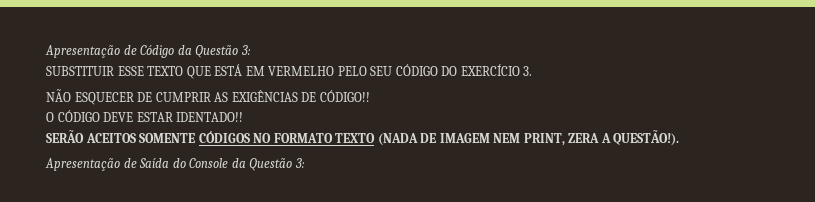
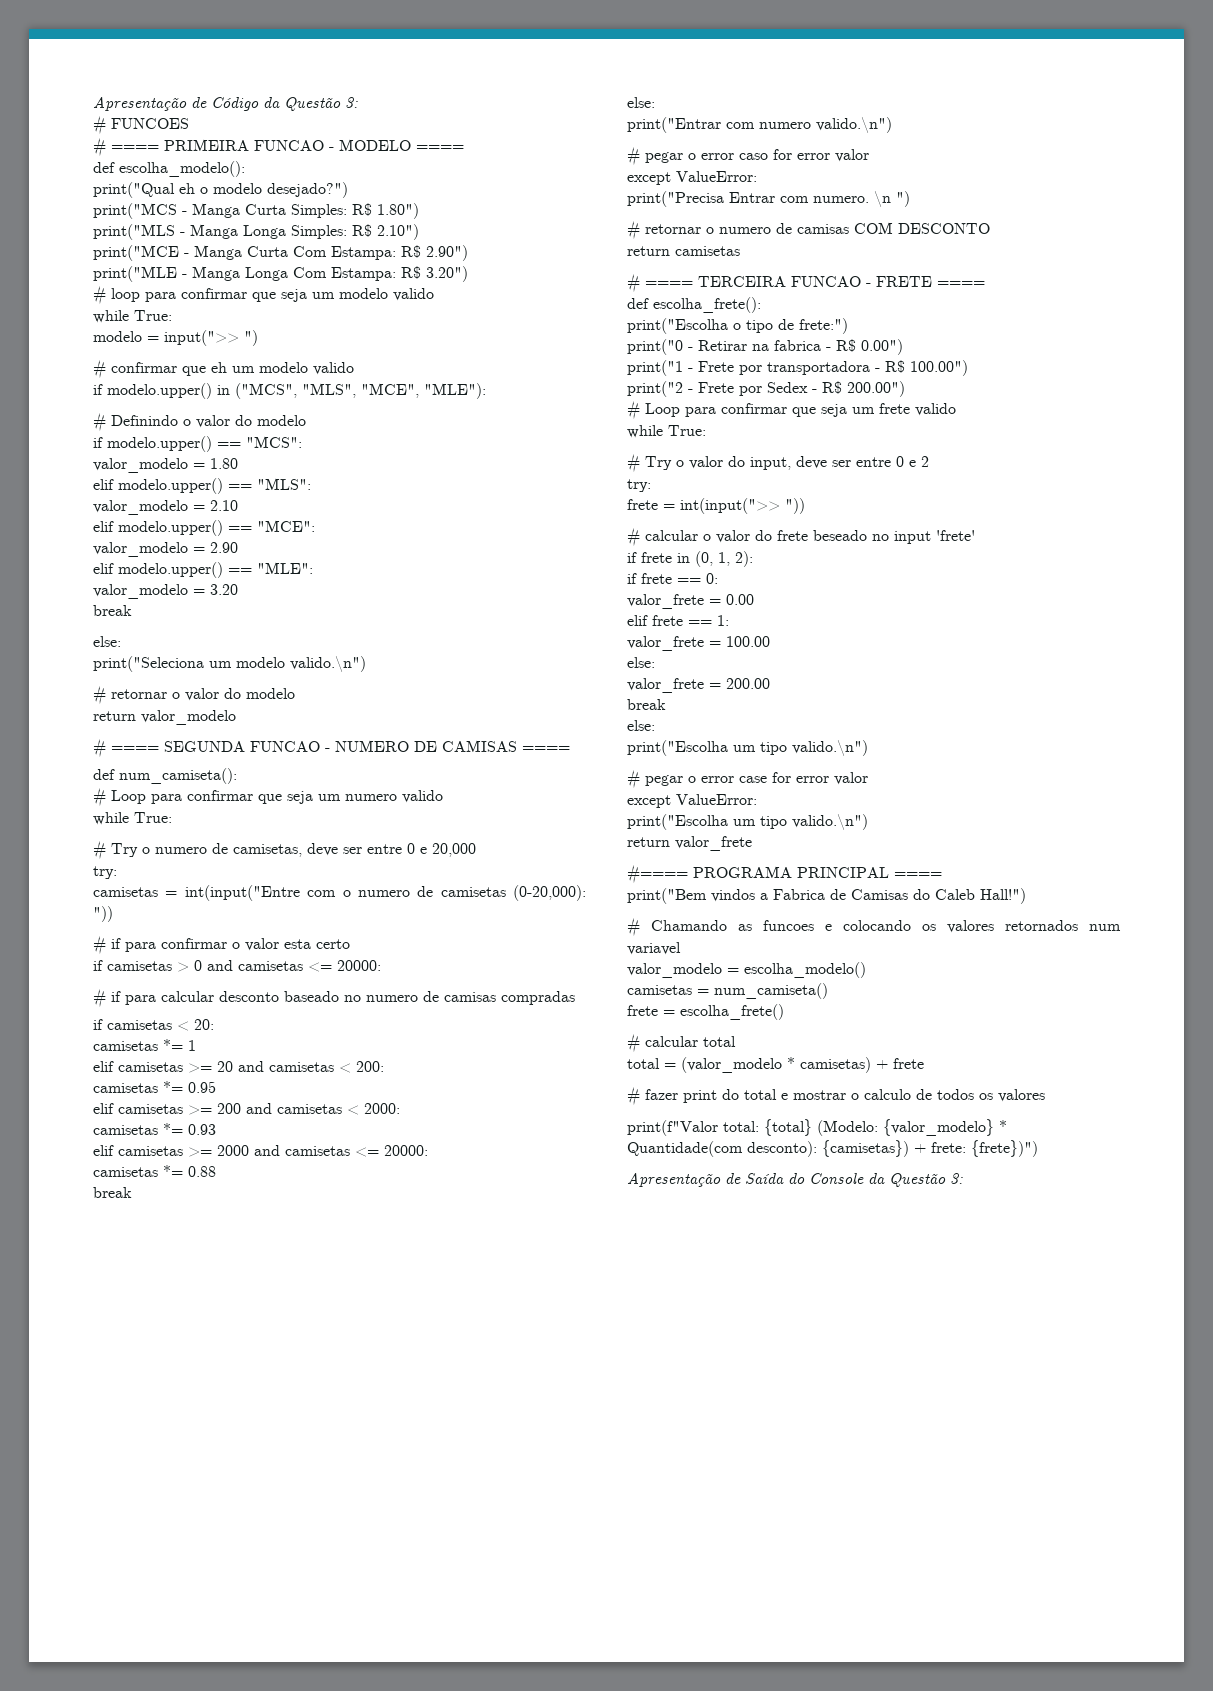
[46,64,533,79] [46,89,370,105] [46,110,244,122] [46,130,680,146] SUBSTITUIR ESSE TEXTO QUE ESTÁ EM VERMELHO PELO SEU CÓDIGO DO EXERCÍCIO 3. // NÃO ESQUECER DE CUMPRIR AS EXIGÊNCIAS DE CÓDIGO!! // O CÓDIGO DEVE ESTAR IDENTADO!! // SERÃO ACEITOS SOMENTE CÓDIGOS NO FORMATO TEXTO (NADA DE IMAGEM NEM PRINT, ZERA A QUESTÃO!). -> [93,115,189,135] [93,137,464,157] [93,161,245,177] [93,182,348,198] [93,203,419,219] [93,224,419,240] [93,245,468,261] [93,266,468,282] [93,285,434,305] [93,310,172,323] [93,330,258,346] [93,359,354,379] [93,383,486,399] [93,412,306,432] [93,436,302,452] [93,458,238,473] [93,478,311,494] [93,500,238,515] [93,520,315,536] [93,542,238,557] [93,562,313,578] [93,584,238,599] [93,605,132,616] [93,636,121,647] [93,656,366,672] [93,685,295,705] [93,710,236,725] [93,738,570,758] [93,768,237,784] [93,787,443,807] [93,812,172,825] [93,840,476,860] [93,866,117,879] [93,885,586,901] [93,906,113,922] [93,935,350,955] [93,960,381,972] [93,988,575,1008] [93,1019,214,1031] [93,1039,196,1051] [93,1061,384,1073] [93,1081,216,1093] [93,1103,400,1115] [93,1123,216,1135] [93,1145,428,1157] [93,1165,216,1177] [93,1187,132,1198] [627,97,655,108] [627,117,892,133] [627,146,869,166] [627,171,757,185] [627,191,910,207] [627,220,990,240] [627,246,740,256] [627,273,985,293] [627,297,761,313] [627,318,848,334] [627,339,903,355] [627,360,968,376] [627,381,905,397] [627,400,956,420] [627,425,706,438] [627,453,929,473] [627,479,651,492] [627,498,805,514] [627,527,975,547] [627,551,753,567] [627,573,718,584] [627,594,754,609] [627,615,729,626] [627,636,770,651] [627,657,655,668] [627,678,770,693] [627,699,666,710] [627,720,655,731] [627,740,868,756] [627,769,868,789] [627,794,757,808] [627,814,868,830] [627,836,752,851] [627,864,942,884] [627,888,1026,904] [627,917,1121,937] [627,942,681,955] [627,962,866,978] [627,983,828,999] [627,1004,784,1020] [627,1033,736,1053] [627,1057,924,1073] [627,1086,1045,1106] [627,1119,1007,1136] [627,1140,1038,1157] # FUNCOES // # ==== PRIMEIRA FUNCAO - MODELO ==== // def escolha_modelo(): // print("Qual eh o modelo desejado?") // print("MCS - Manga Curta Simples: R$ 1.80") // print("MLS - Manga Longa Simples: R$ 2.10") // print("MCE - Manga Curta Com Estampa: R$ 2.90") // print("MLE - Manga Longa Com Estampa: R$ 3.20") // # loop para confirmar que seja um modelo valido // while True: // modelo = input(">> ") // # confirmar que eh um modelo valido // if modelo.upper() in ("MCS", "MLS", "MCE", "MLE"): // # Definindo o valor do modelo // if modelo.upper() == "MCS": // valor_modelo = 1.80 // elif modelo.upper() == "MLS": // valor_modelo = 2.10 // elif modelo.upper() == "MCE": // valor_modelo = 2.90 // elif modelo.upper() == "MLE": // valor_modelo = 3.20 // break // else: // print("Seleciona um modelo valido.\n") // # retornar o valor do modelo // return valor_modelo // # ==== SEGUNDA FUNCAO - NUMERO DE CAMISAS ==== // def num_camiseta(): // # Loop para confirmar que seja um numero valido // while True: // # Try o numero de camisetas, deve ser entre 0 e 20,000 // try: // camisetas = int(input("Entre com o numero de camisetas (0-20,000): ")) // # if para confirmar o valor esta certo // if camisetas > 0 and camisetas <= 20000: // # if para calcular desconto baseado no numero de camisas compradas // if camisetas < 20: // camisetas *= 1 // elif camisetas >= 20 and camisetas < 200: // camisetas *= 0.95 // elif camisetas >= 200 and camisetas < 2000: // camisetas *= 0.93 // elif camisetas >= 2000 and camisetas <= 20000: // camisetas *= 0.88 // break // else: // print("Entrar com numero valido.\n") // # pegar o error caso for error valor // except ValueError: // print("Precisa Entrar com numero. \n ") // # retornar o numero de camisas COM DESCONTO // return camisetas // # ==== TERCEIRA FUNCAO - FRETE ==== // def escolha_frete(): // print("Escolha o tipo de frete:") // print("0 - Retirar na fabrica - R$ 0.00") // print("1 - Frete por transportadora - R$ 100.00") // print("2 - Frete por Sedex - R$ 200.00") // # Loop para confirmar que seja um frete valido // while True: // # Try o valor do input, deve ser entre 0 e 2 // try: // frete = int(input(">> ")) // # calcular o valor do frete beseado no input 'frete' // if frete in (0, 1, 2): // if frete == 0: // valor_frete = 0.00 // elif frete == 1: // valor_frete = 100.00 // else: // valor_frete = 200.00 // break // else: // print("Escolha um tipo valido.\n") // # pegar o error case for error valor // except ValueError: // print("Escolha um tipo valido.\n") // return valor_frete // #==== PROGRAMA PRINCIPAL ==== // print("Bem vindos a Fabrica de Camisas do Caleb Hall!") // # Chamando as funcoes e colocando os valores retornados num variavel // valor_modelo = escolha_modelo() // camisetas = num_camiseta() // frete = escolha_frete() // # calcular total // total = (valor_modelo * camisetas) + frete // # fazer print do total e mostrar o calculo de todos os valores // print(f"Valor total: {total} (Modelo: {valor_modelo} * Quantidade(com desconto): {camisetas}) + frete: {frete})")

